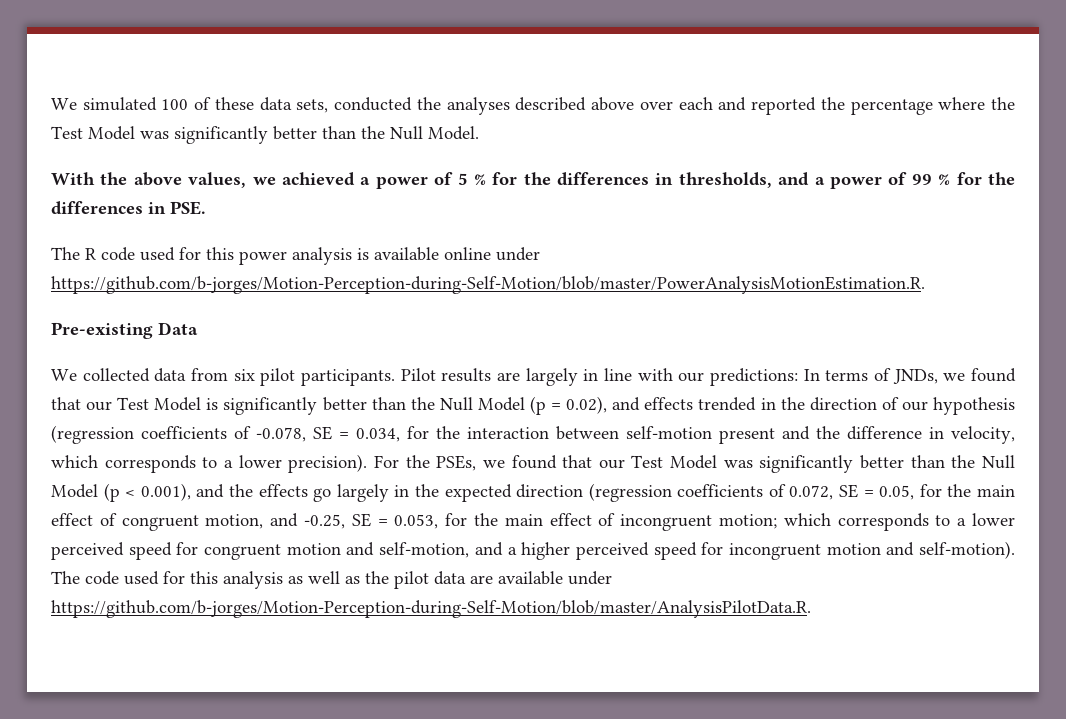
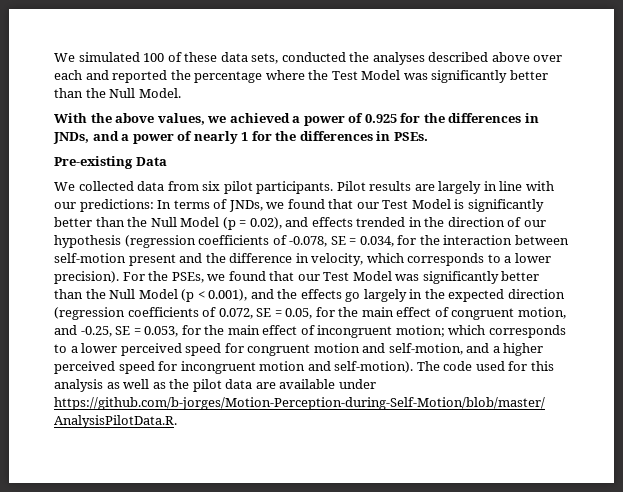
[457,172,772,188] 5 % for the differences in thresholds, -> [364,113,539,123] [53,132,89,144] 0.925 for the differences in JNDs,
[911,172,1016,185] [51,201,206,215] [51,247,540,265] [51,276,925,294] 99 % for the differences in PSE. // The R code used for this power analysis is available online under https://github.com/b-jorges/Motion-Perception-during-Self-Motion/blob/master/PowerAnalysisMotionEstimation.R. -> [193,131,428,144] nearly 1 for the differences in PSEs.

